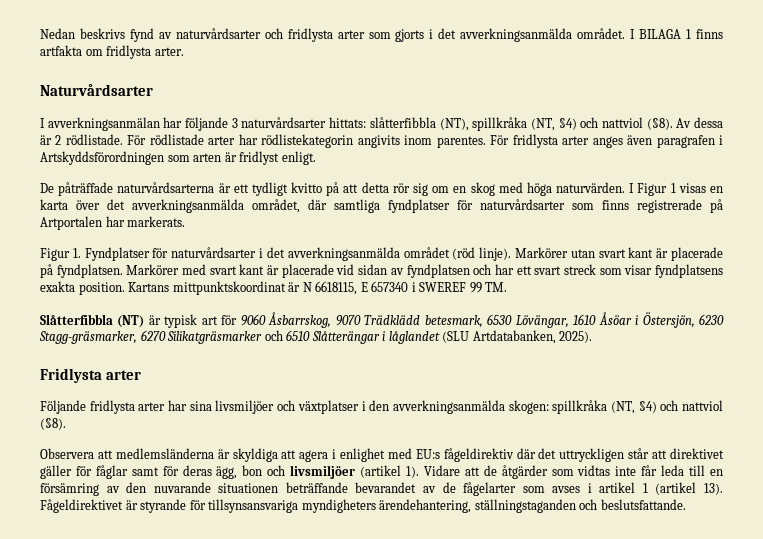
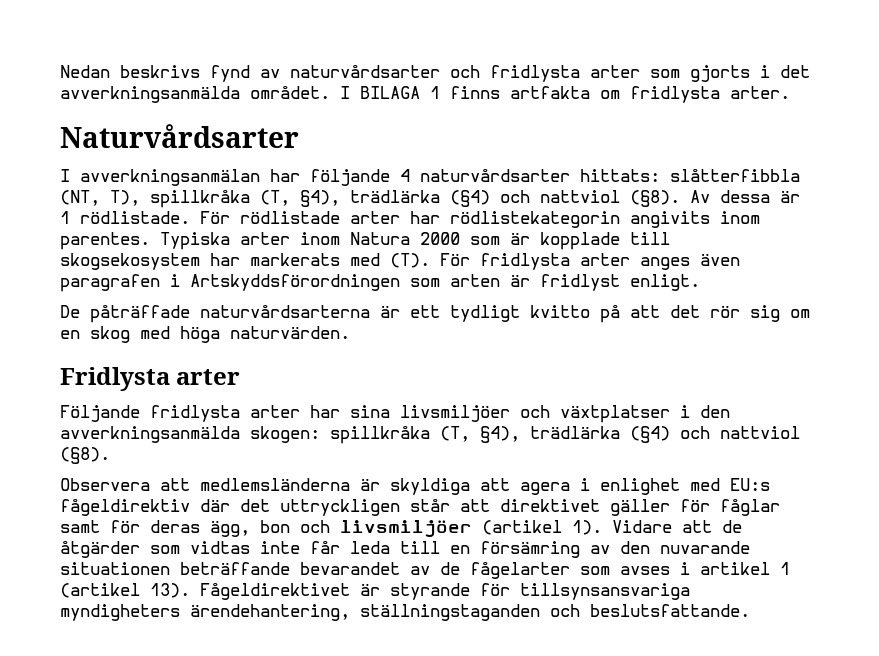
[231,118,238,128] 3 -> [400,169,410,182] 4
[439,117,577,131] (NT), spillkråka (NT, §4) -> [60,190,490,208] (NT, T), spillkråka (T, §4), trädlärka (§4)
[55,135,62,145] 2 -> [60,211,70,224] 1
(486, 142) none -> [160,232,670,250] [60,253,430,270] Typiska arter inom Natura 2000 som är kopplade till skogsekosystem har markerats med (T).
[361,182,389,193] detta -> [670,305,700,318] det
[629,183,723,196] [40,199,723,213] [40,216,186,230] [40,247,723,261] [40,264,723,278] [40,281,508,295] [40,312,725,328] [39,330,593,344] I Figur 1 visas en karta över det avverkningsanmälda området, där samtliga fyndplatser för naturvårdsarter som finns registrerade på Artportalen har markerats. // Figur 1. Fyndplatser för naturvårdsarter i det avverkningsanmälda området (röd linje). Markörer utan svart kant är placerade på fyndplatsen. Markörer med svart kant är placerade vid sidan av fyndplatsen och har ett svart streck som visar fyndplatsens exakta position. Kartans mittpunktskoordinat är N 6618115, E 657340 i SWEREF 99 TM. // Slåtterfibbla (NT) är typisk art för 9060 Åsbarrskog, 9070 Trädklädd betesmark, 6530 Lövängar, 1610 Åsöar i Östersjön, 6230 Stagg-gräsmarker, 6270 Silikatgräsmarker och 6510 Slåtterängar i låglandet (SLU Artdatabanken, 2025). -> (350, 332) none
[610,401,657,414] (NT, §4) -> [440,426,670,443] (T, §4), trädlärka (§4)

